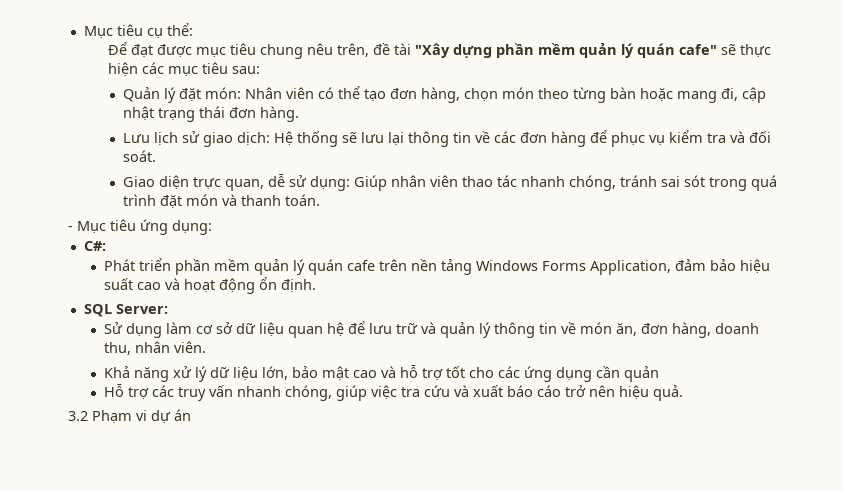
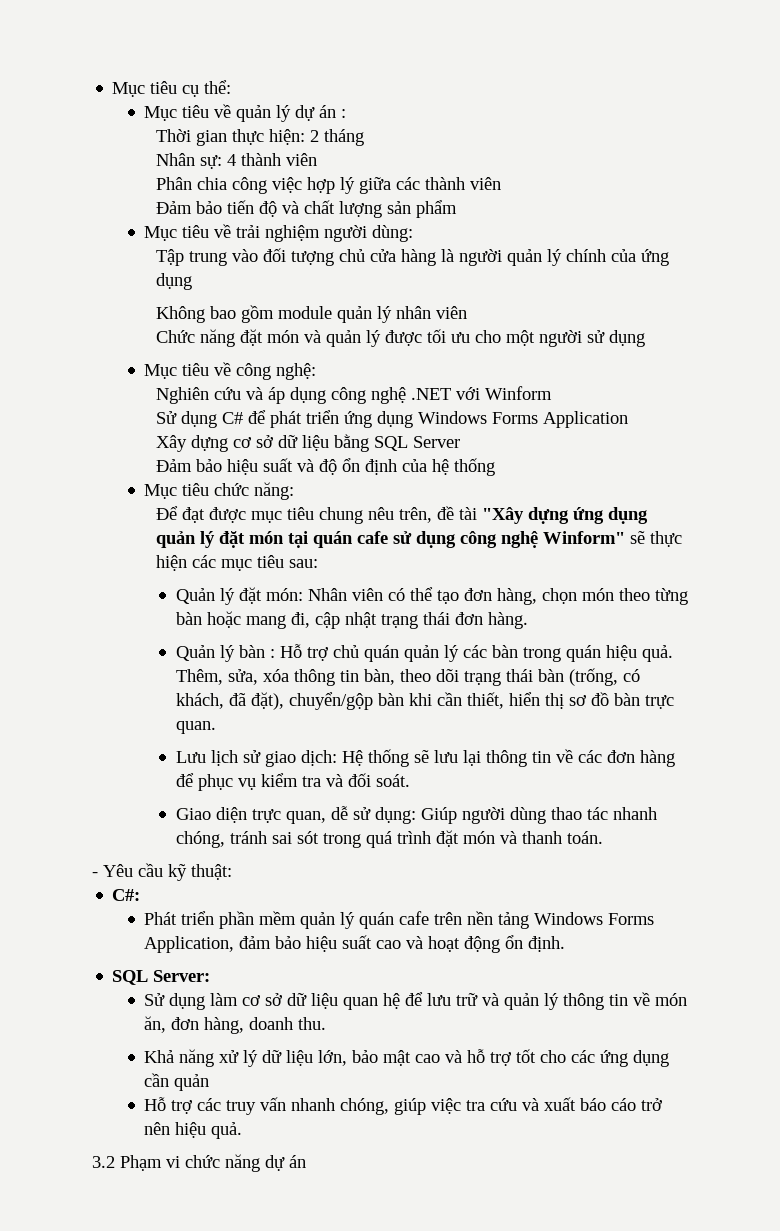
(193, 29) none -> [144,104,347,122] [155,129,364,146] [155,153,317,169] [155,177,501,194] [155,200,457,218] [144,224,414,242] [155,248,669,266] [155,273,192,290] [155,305,467,323] [155,329,645,347] [144,362,317,380] [155,386,552,404] [155,410,628,428] [155,434,460,452] [155,458,495,476] [144,482,295,500] // Mục tiêu về quản lý dự án : // Thời gian thực hiện: 2 tháng // Nhân sự: 4 thành viên // Phân chia công việc hợp lý giữa các thành viên // Đảm bảo tiến độ và chất lượng sản phẩm // Mục tiêu về trải nghiệm người dùng: // Tập trung vào đối tượng chủ cửa hàng là người quản lý chính của ứng dụng // Không bao gồm module quản lý nhân viên // Chức năng đặt món và quản lý được tối ưu cho một người sử dụng // Mục tiêu về công nghệ: // Nghiên cứu và áp dụng công nghệ .NET với Winform // Sử dụng C# để phát triển ứng dụng Windows Forms Application // Xây dựng cơ sở dữ liệu bằng SQL Server // Đảm bảo hiệu suất và độ ổn định của hệ thống // Mục tiêu chức năng:
[495,43,717,58] phần mềm quản lý quán cafe" -> [572,507,648,524] [155,531,625,548] ứng dụng quản lý đặt món tại quán cafe sử dụng công nghệ Winform"
(300, 114) none -> [175,644,673,662] [175,668,640,686] [175,692,674,710] [175,721,216,734] // Quản lý bàn : Hỗ trợ chủ quán quản lý các bàn trong quán hiệu quả. Thêm, sửa, xóa thông tin bàn, theo dõi trạng thái bàn (trống, có khách, đã đặt), chuyển/gộp bàn khi cần thiết, hiển thị sơ đồ bàn trực quan.
[391,175,459,187] nhân viên -> [461,807,546,824] người dùng
[77,219,212,235] Mục tiêu ứng dụng: -> [103,863,232,881] Yêu cầu kỹ thuật:
[103,341,206,355] thu, nhân viên. -> [298,1017,327,1030] thu.
(147, 415) none -> [185,1154,260,1172] chức năng

